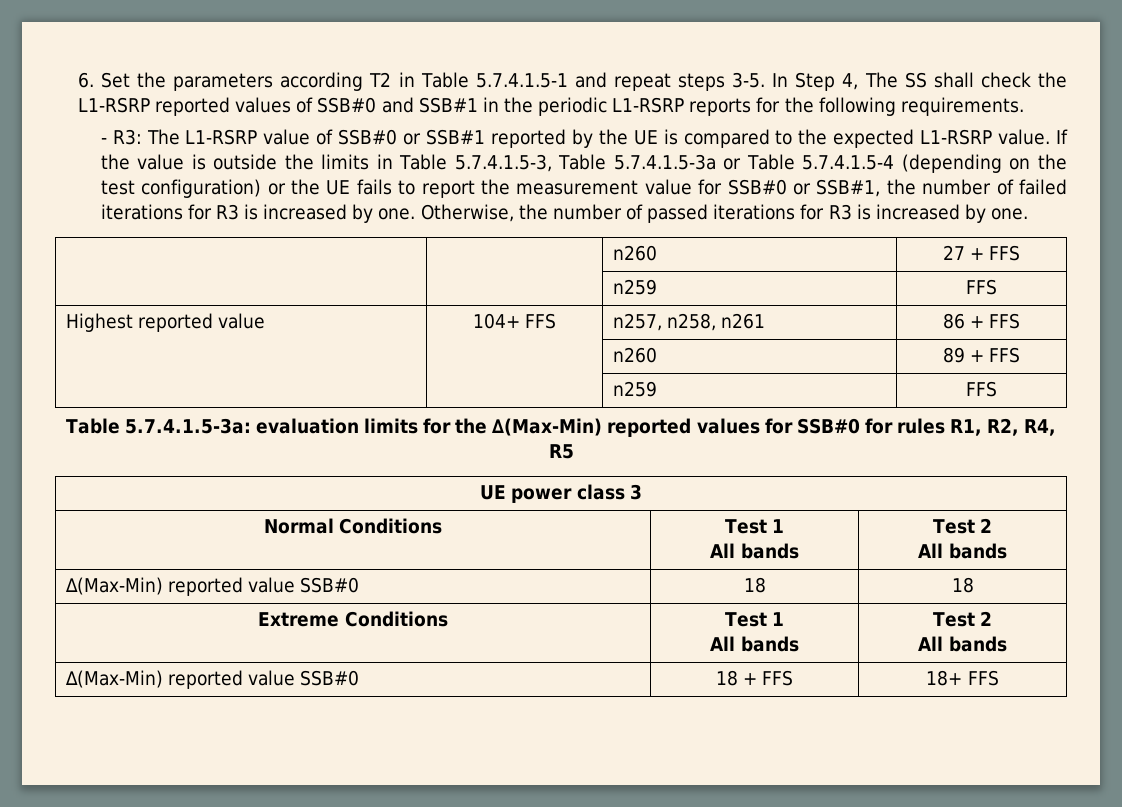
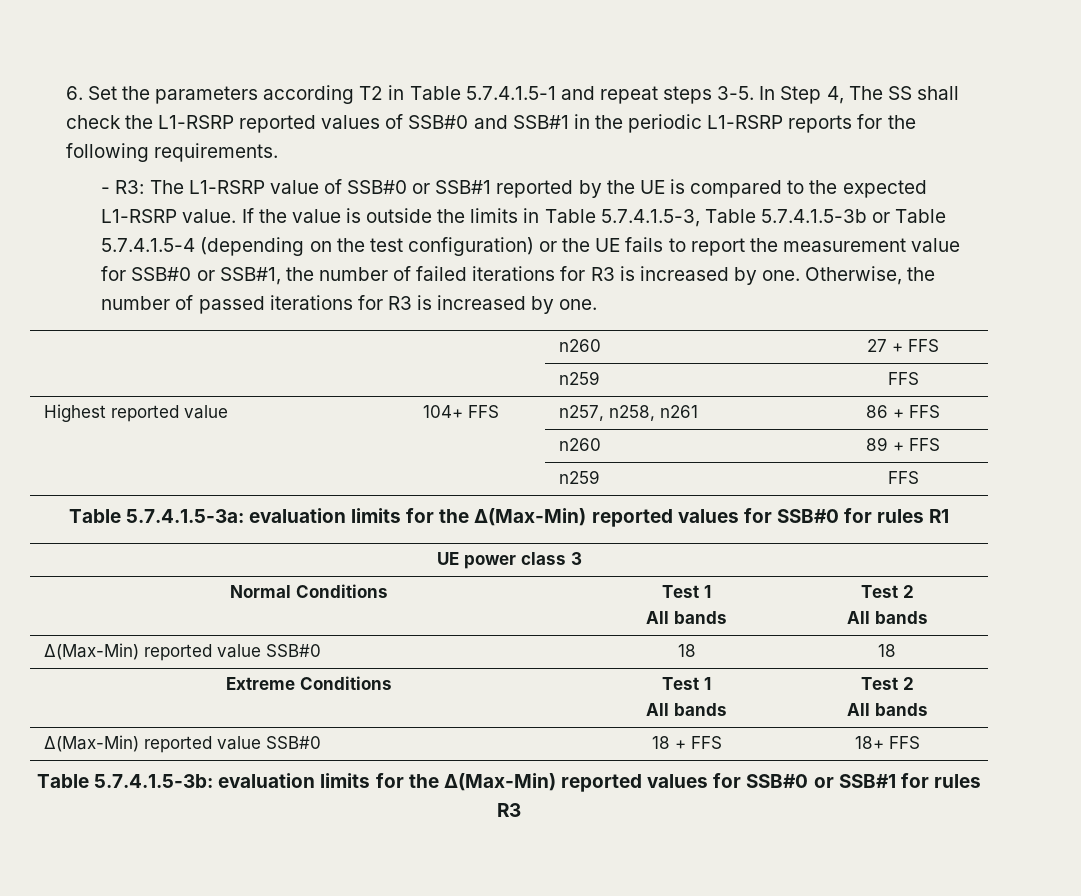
[613,154,716,170] 5.7.4.1.5-3a -> [760,209,867,223] 5.7.4.1.5-3b
[950,418,1057,436] [548,444,574,459] R1, R2, R4, R5 -> [929,509,950,523] R1
(999, 678) none -> [37,773,981,792] [497,803,521,817] // Table 5.7.4.1.5-3b: evaluation limits for the ∆(Max-Min) reported values for SSB#0 or SSB#1 for rules R3

